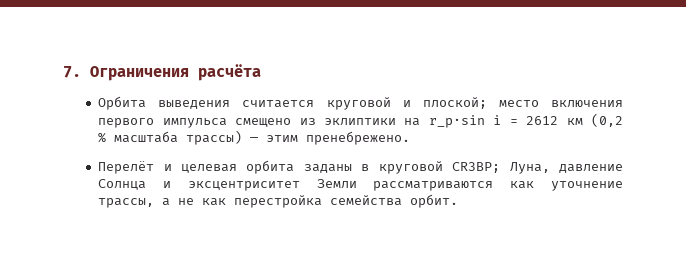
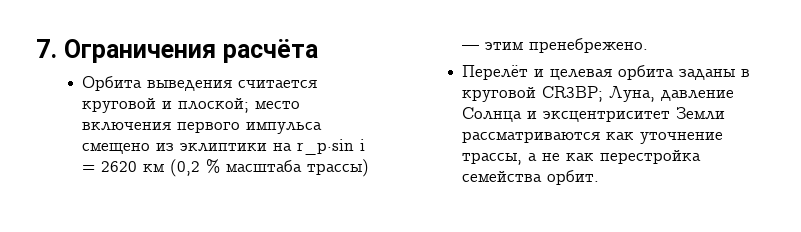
[526,116,559,125] 2612 -> [101,161,138,172] 2620

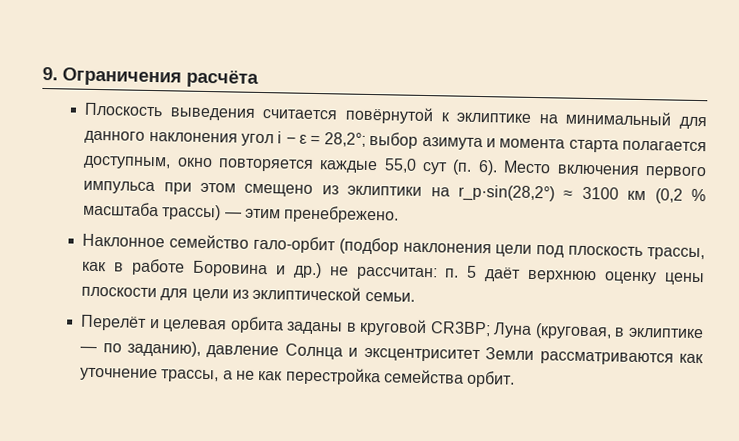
[36,39,57,58] 7. -> [42,66,58,81] 9.
[82,76,143,91] Орбита -> [84,102,164,117] Плоскость
[82,98,301,113] круговой и плоской; место -> [344,106,707,130] [84,130,708,153] [83,155,552,176] повёрнутой к эклиптике на минимальный для данного наклонения угол i − ε = 28,2°; выбор азимута и момента старта полагается доступным, окно повторяется каждые 55,0 сут (п. 6). Место
(323, 128) none -> [163,182,236,195] при этом
[297,139,366,155] [82,161,138,172] r_p·sin i = 2620 -> [457,184,619,203] r_p·sin(28,2°) ≈ 3100
(649, 45) none -> [82,233,705,261] [82,258,705,286] [81,285,415,302] // Наклонное семейство гало-орбит (подбор наклонения цели под плоскость трассы, как в работе Боровина и др.) не рассчитан: п. 5 даёт верхнюю оценку цены плоскости для цели из эклиптической семьи.
[609,86,656,102] Луна, -> [493,322,705,340] [80,340,201,357] Луна (круговая, в эклиптике — по заданию),

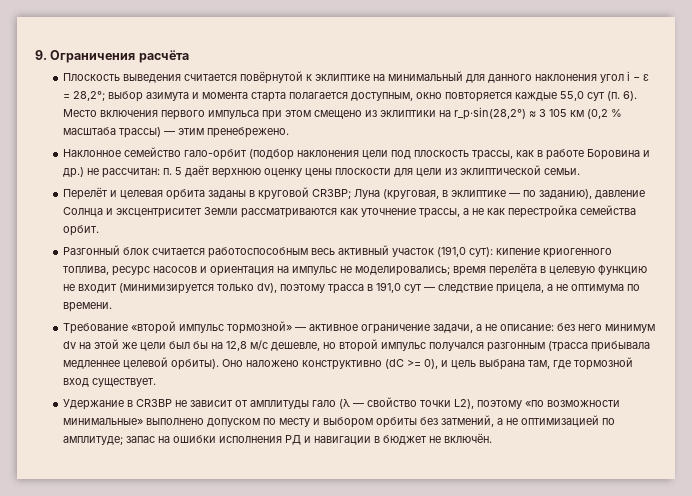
[581,186,619,200] 3100 -> [538,109,567,117] 3 105
(516, 379) none -> [62,245,612,258] [62,263,647,276] [62,282,640,294] [62,302,112,312] [62,321,655,334] [62,339,650,352] [62,357,633,370] [62,378,156,387] [62,397,620,410] [62,415,615,428] [62,433,492,445] // Разгонный блок считается работоспособным весь активный участок (191,0 сут): кипение криогенного топлива, ресурс насосов и ориентация на импульс не моделировались; время перелёта в целевую функцию не входит (минимизируется только dv), поэтому трасса в 191,0 сут — следствие прицела, а не оптимума по времени. // Требование «второй импульс тормозной» — активное ограничение задачи, а не описание: без него минимум dv на этой же цели был бы на 12,8 м/с дешевле, но второй импульс получался разгонным (трасса прибывала медленнее целевой орбиты). Оно наложено конструктивно (dC >= 0), и цель выбрана там, где тормозной вход существует. // Удержание в CR3BP не зависит от амплитуды гало (λ — свойство точки L2), поэтому «по возможности минимальные» выполнено допуском по месту и выбором орбиты без затмений, а не оптимизацией по амплитуде; запас на ошибки исполнения РД и навигации в бюджет не включён.

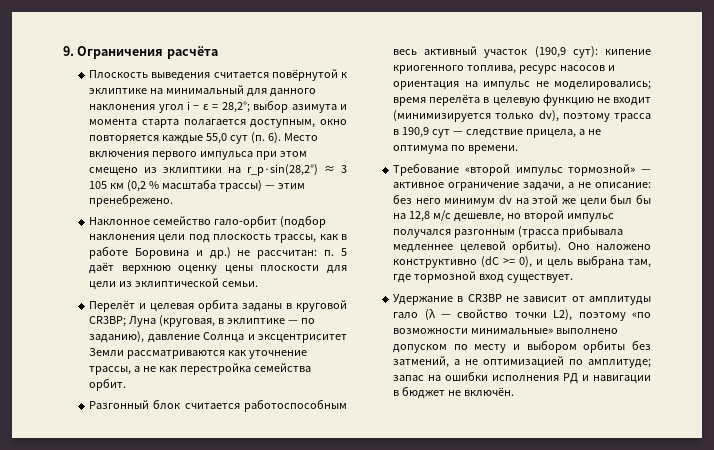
[436,246,466,257] (191,0 -> [534,46,566,58] (190,9
[375,282,401,293] 191,0 -> [402,127,430,138] 190,9

